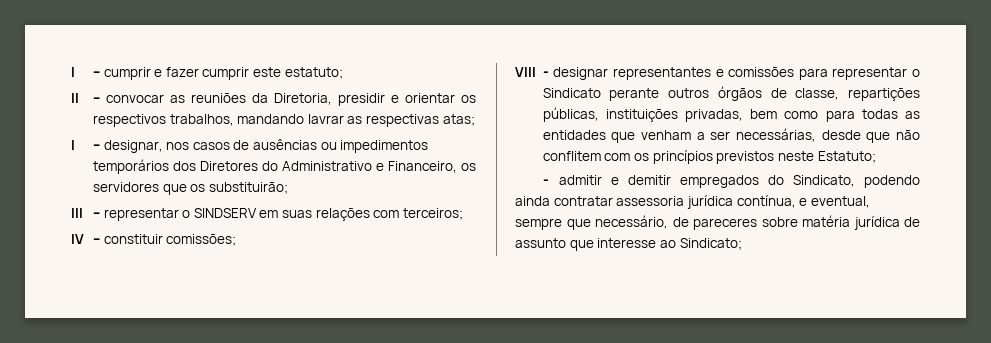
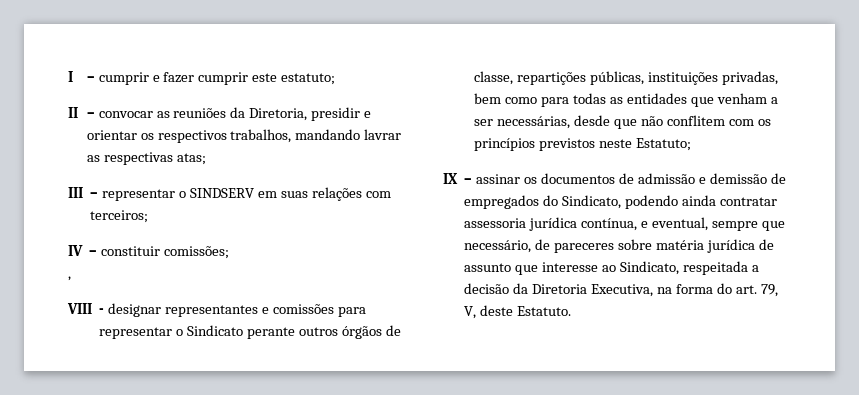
[71,139,429,153] [92,159,477,174] [92,182,288,195] // I – designar, nos casos de ausências ou impedimentos temporários dos Diretores do Administrativo e Financeiro, os servidores que os substituirão; -> (206, 159) none
(237, 240) none -> [68,276,71,281] // ,
[543,175,671,185] - admitir e demitir -> [443,173,786,184] IX – assinar os documentos de admissão e demissão de
[679,238,742,250] Sindicato; -> [619,261,759,275] [464,283,778,297] [464,305,572,319] Sindicato, respeitada a decisão da Diretoria Executiva, na forma do art. 79, V, deste Estatuto.

